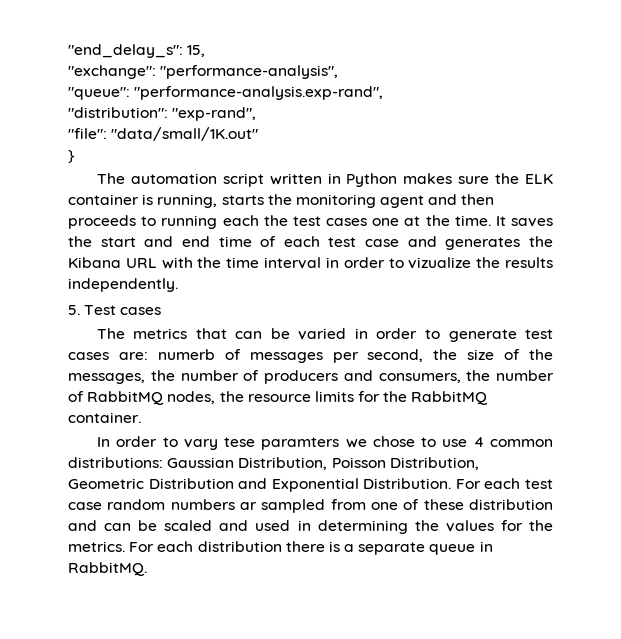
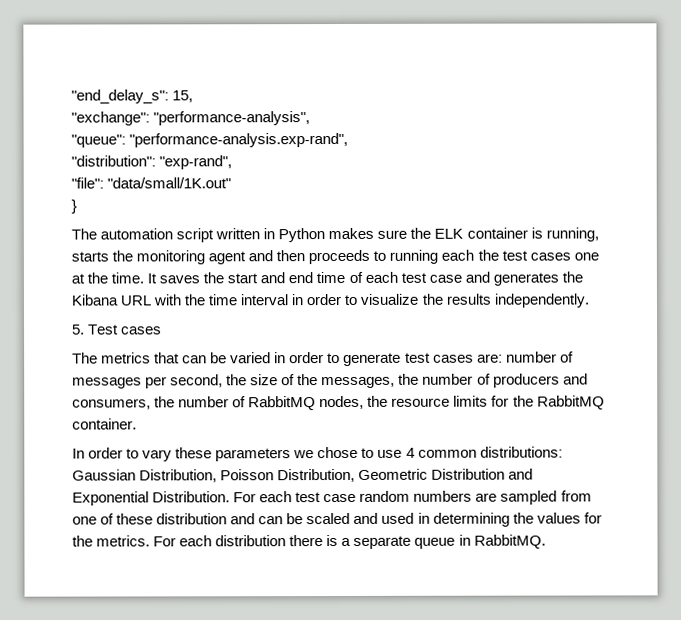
[408,257,472,269] vizualize -> [360,293,419,305] visualize
[157,349,215,360] numerb -> [505,351,557,363] number
[224,437,340,450] tese paramters -> [175,447,292,462] these parameters
[240,502,257,510] ar -> [475,492,498,502] are

